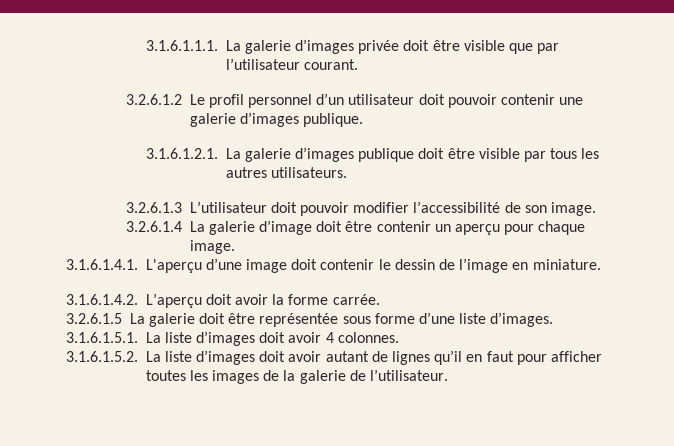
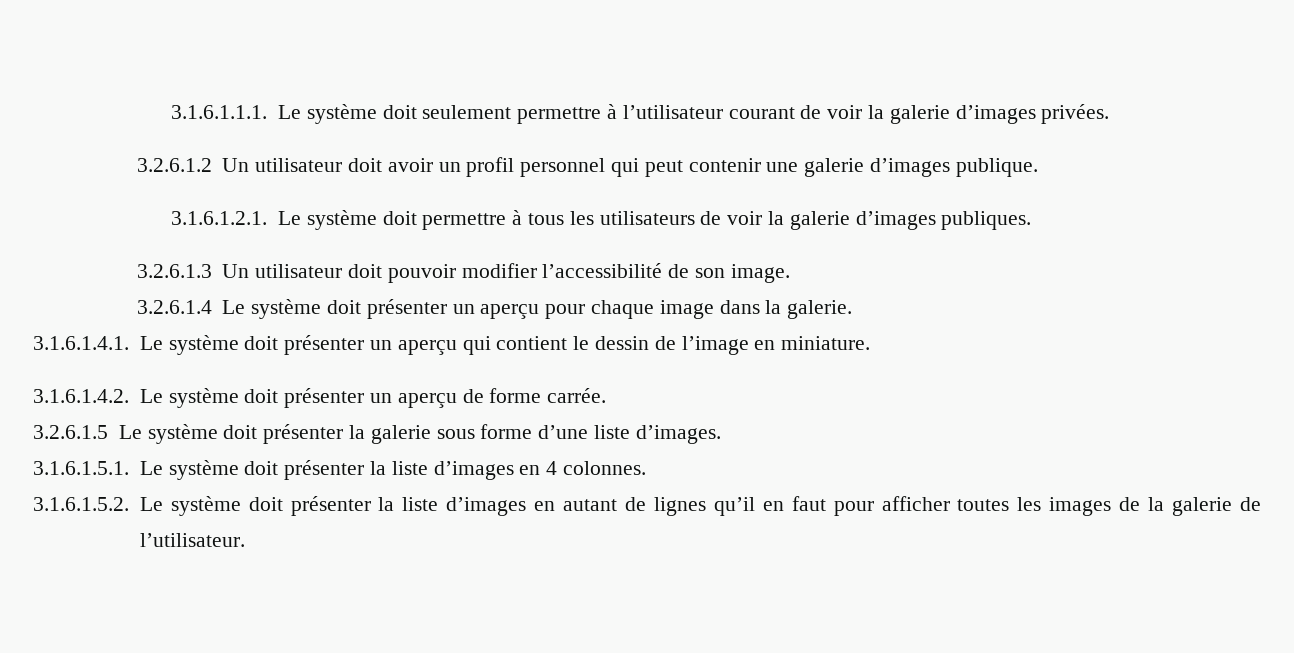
[225,39,560,54] [225,58,358,70] [125,93,497,108] La galerie d’images privée doit être visible que par l’utilisateur courant. // 3.2.6.1.2 Le profil personnel d’un utilisateur doit pouvoir -> [277,104,1110,124] [136,157,683,177] Le système doit seulement permettre à l’utilisateur courant de voir la galerie d’images privées. // 3.2.6.1.2 Un utilisateur doit avoir un profil personnel qui peut
[225,147,600,162] [225,167,347,178] La galerie d’images publique doit être visible par tous les autres utilisateurs. -> [277,210,1032,230] Le système doit permettre à tous les utilisateurs de voir la galerie d’images publiques.
[189,201,267,213] L’utilisateur -> [222,264,343,278] Un utilisateur
[189,220,586,235] [189,240,235,254] [66,258,375,273] La galerie d’image doit être contenir un aperçu pour chaque image. // 3.1.6.1.4.1. L'aperçu d’une image doit contenir -> [222,299,853,319] [33,335,568,355] Le système doit présenter un aperçu pour chaque image dans la galerie. // 3.1.6.1.4.1. Le système doit présenter un aperçu qui contient
[145,293,380,308] [66,313,339,327] L’aperçu doit avoir la forme carrée. // 3.2.6.1.5 La galerie doit être représentée -> [139,388,607,408] [33,424,431,444] Le système doit présenter un aperçu de forme carrée. // 3.2.6.1.5 Le système doit présenter la galerie
[145,331,399,346] [66,350,322,365] La liste d’images doit avoir 4 colonnes. // 3.1.6.1.5.2. La liste d’images doit avoir -> [139,460,646,480] [33,496,556,516] Le système doit présenter la liste d’images en 4 colonnes. // 3.1.6.1.5.2. Le système doit présenter la liste d’images en

